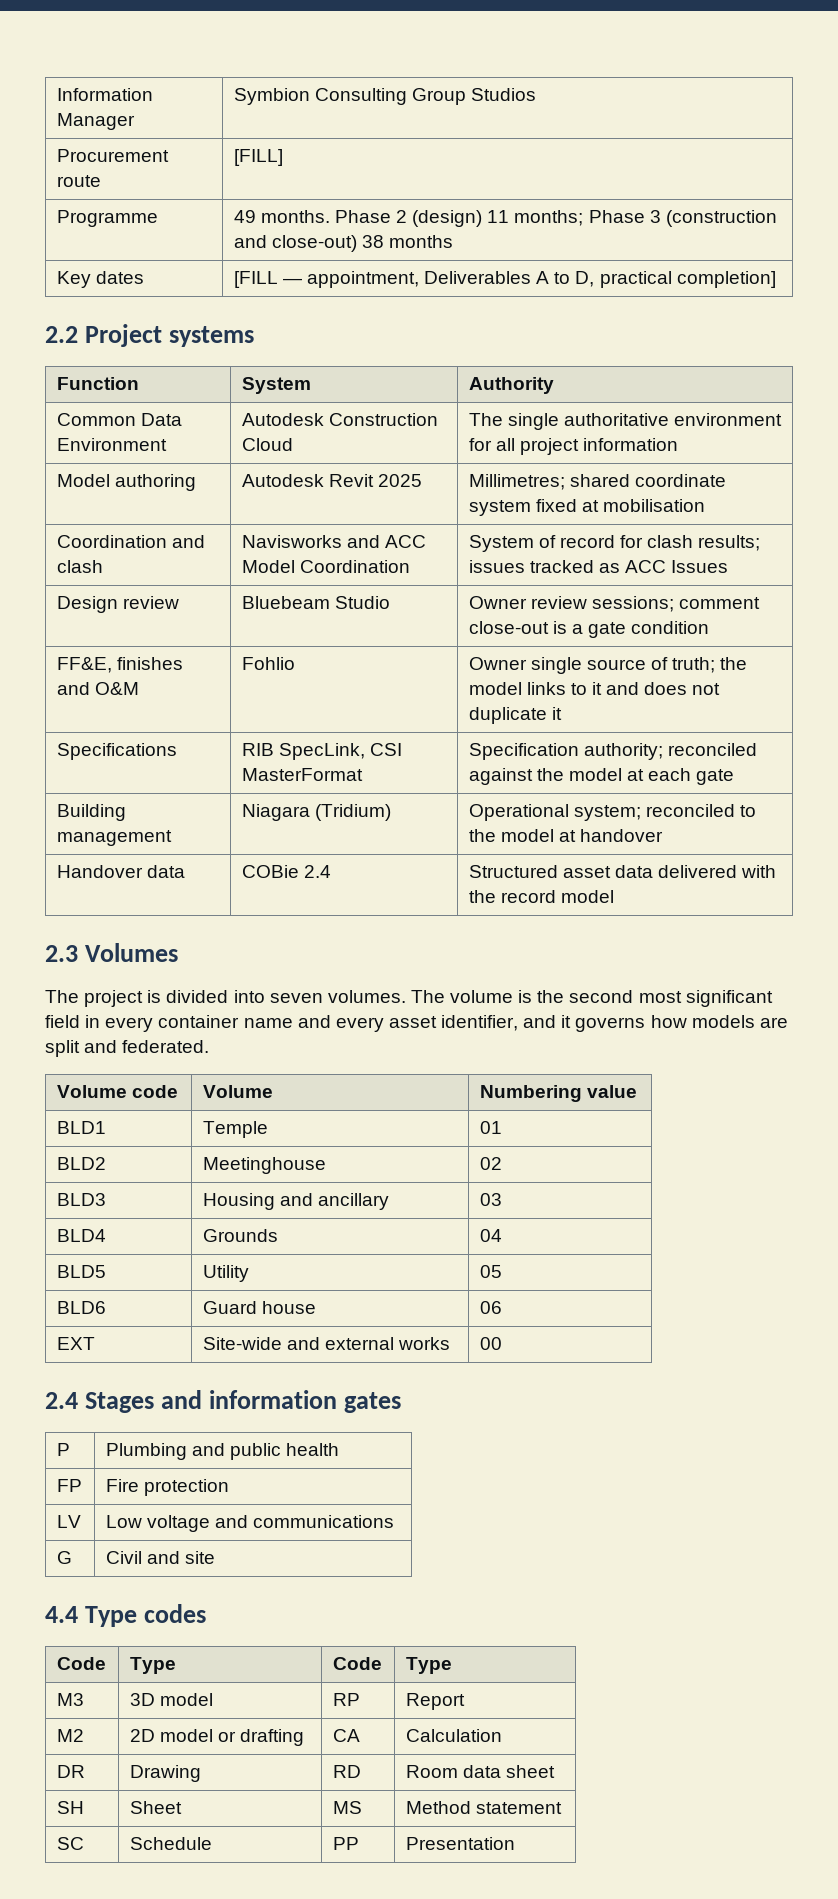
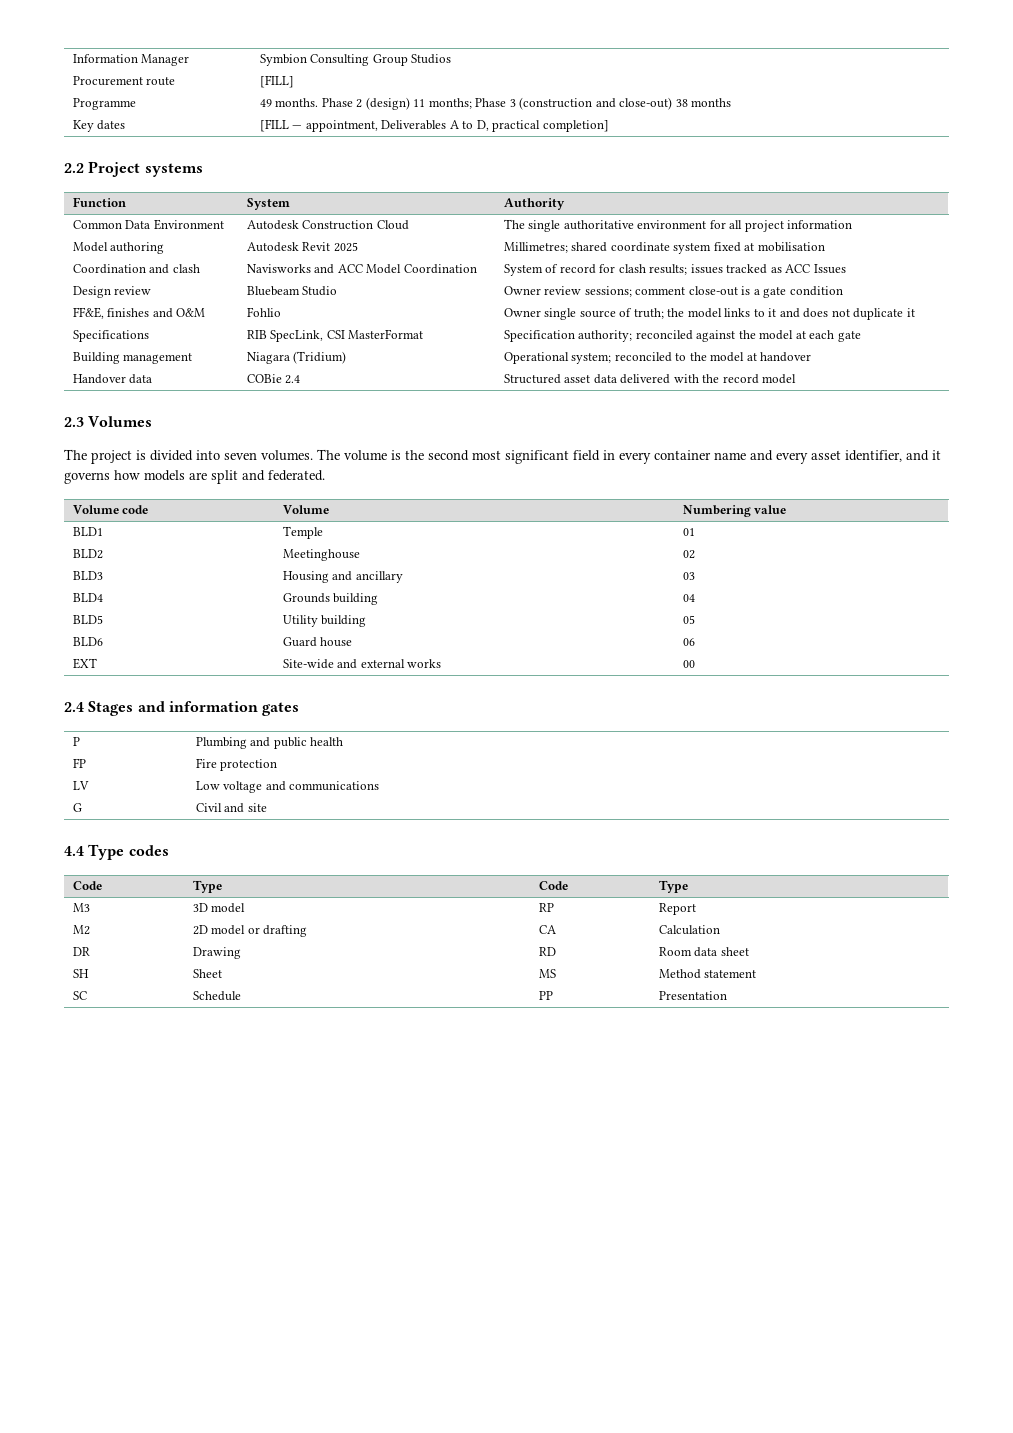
(278, 1235) none -> [333,593,379,605] building
(249, 1273) none -> [321,615,367,627] building

